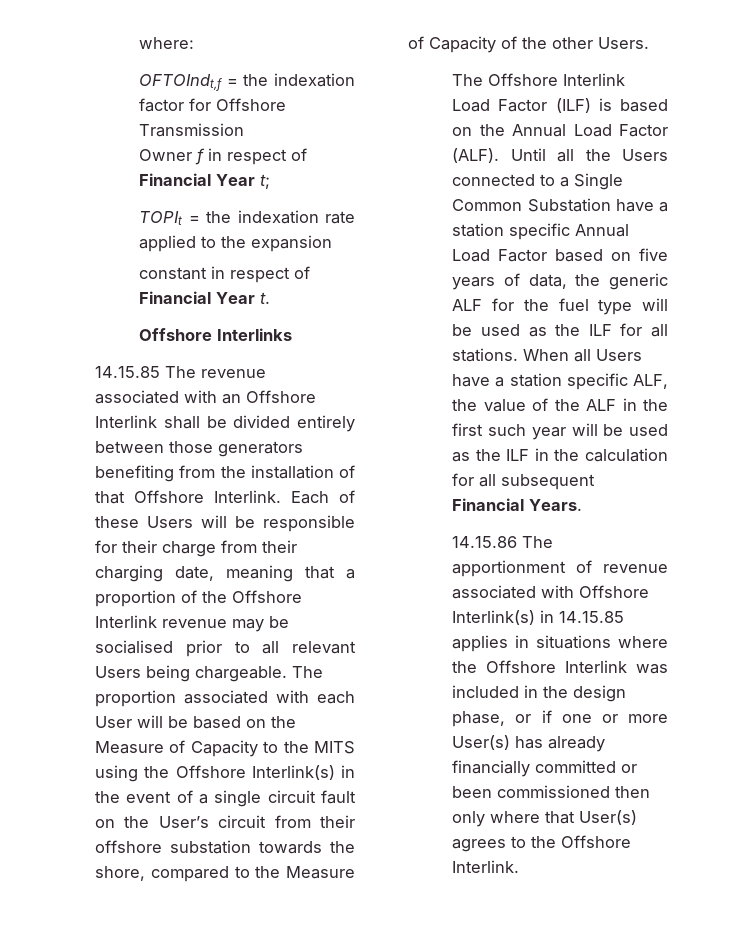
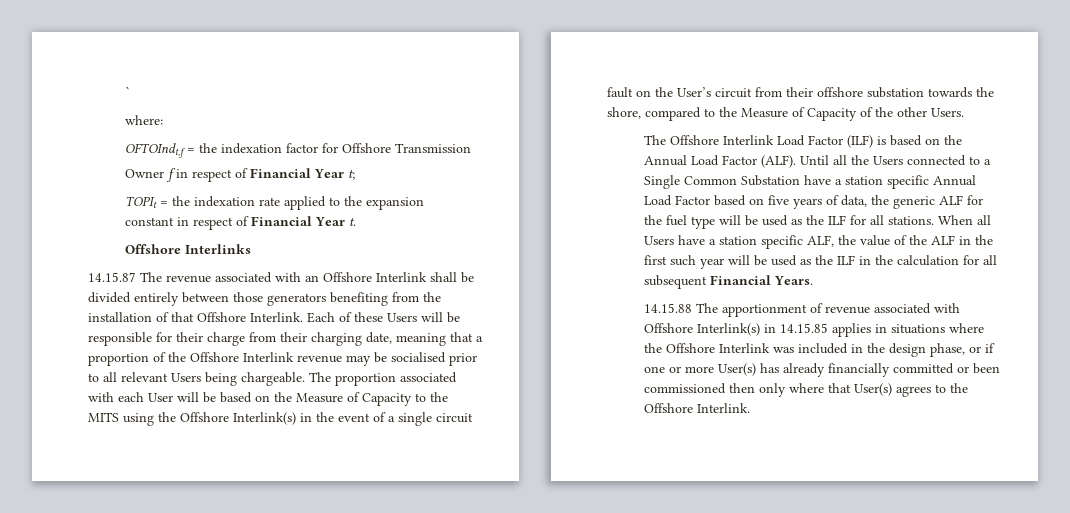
(139, 43) none -> [125,86,131,97] ` //
[95,366,161,378] 14.15.85 -> [87,272,136,282] 14.15.87
[452,536,518,548] 14.15.86 -> [644,303,693,313] 14.15.88

